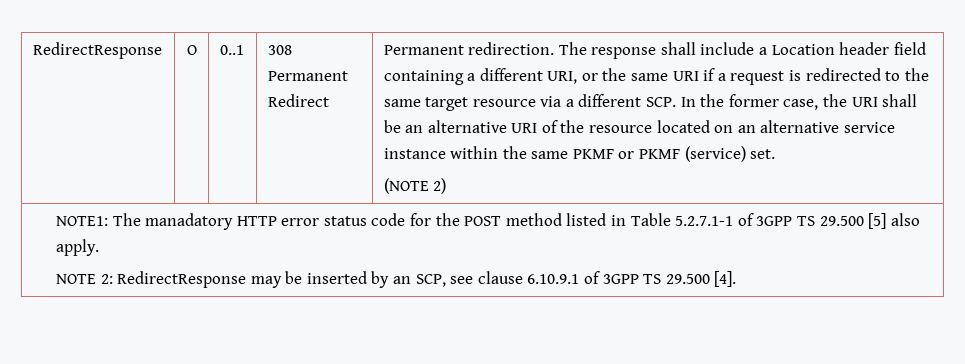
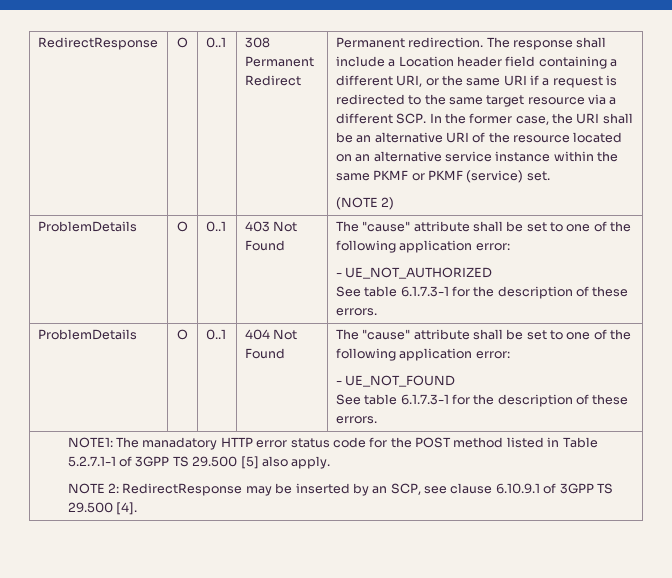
(447, 186) none -> [37,221,137,232] [177,221,188,232] [205,221,226,232] [244,221,298,232] [244,240,285,251] [335,221,632,232] [335,240,510,253] [335,267,493,279] [335,286,629,299] [335,308,377,316] [37,329,137,340] [177,329,188,340] [205,329,226,340] [244,329,298,340] [244,348,285,359] [335,329,632,340] [335,348,510,361] [335,375,456,387] [335,394,629,407] [335,416,377,424] // ProblemDetails | O | 0..1 | 403 Not Found | The "cause" attribute shall be set to one of the following application error: // - UE_NOT_AUTHORIZED // See table 6.1.7.3-1 for the description of these errors. // ProblemDetails | O | 0..1 | 404 Not Found | The "cause" attribute shall be set to one of the following application error: // - UE_NOT_FOUND // See table 6.1.7.3-1 for the description of these errors.

